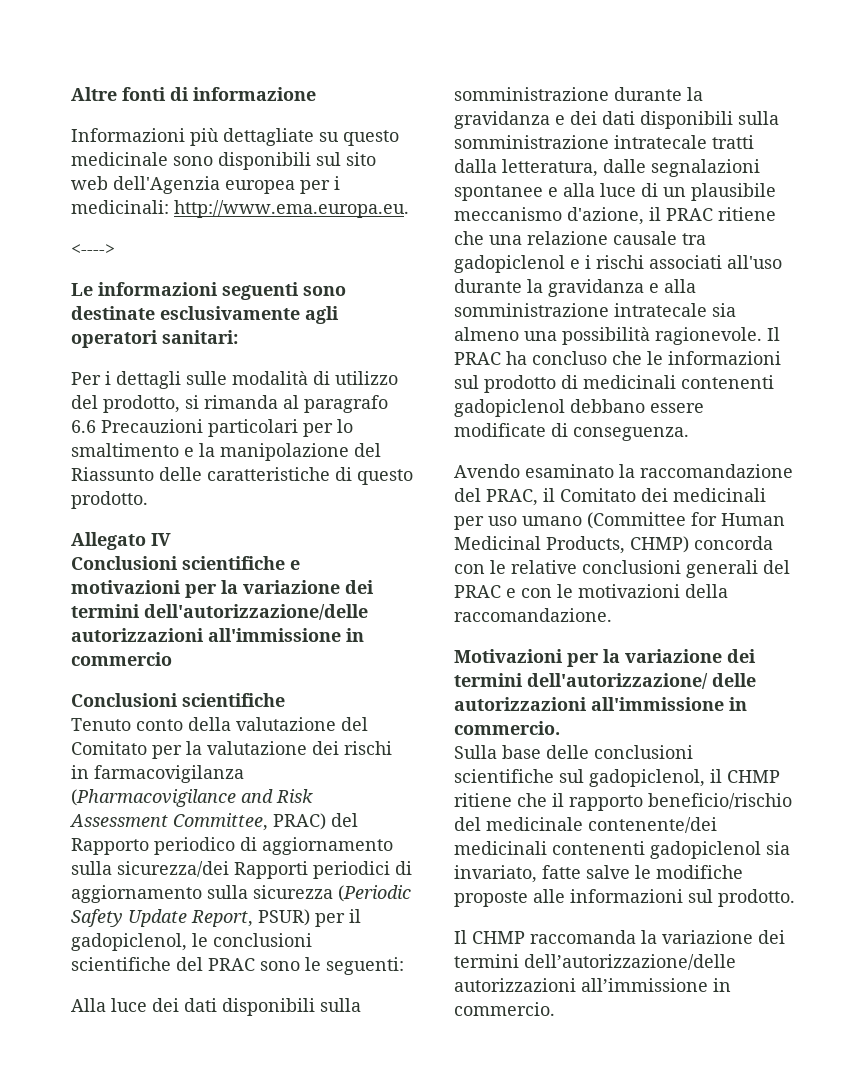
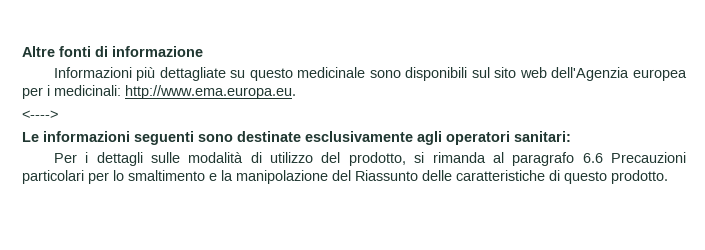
[71,532,171,550] [71,556,300,570] [71,580,374,598] [71,604,368,620] [71,628,364,642] [71,652,172,666] [71,693,285,707] [71,717,368,731] [71,741,392,759] [71,765,244,783] [71,789,313,807] [69,813,358,831] [71,837,393,855] [71,861,412,879] [71,885,411,903] [71,909,361,927] [71,933,312,951] [71,957,404,975] [71,998,361,1016] [454,87,703,101] [454,111,779,129] [454,135,754,149] [454,159,760,177] [454,183,776,201] [454,207,776,225] [454,231,706,245] [454,255,782,273] [454,279,696,297] [454,303,736,317] [454,327,780,345] [454,351,781,365] [454,375,774,393] [454,399,704,417] [454,423,689,441] [454,464,793,478] [454,488,766,506] [454,512,785,530] [454,536,773,554] [454,560,790,578] [454,584,728,598] [454,608,612,622] [454,649,756,667] [454,673,756,689] [454,697,747,711] [454,721,560,735] [454,745,693,759] [454,769,780,787] [454,793,792,811] [454,817,717,833] [454,841,790,859] [454,865,743,883] [454,889,795,907] [454,930,785,944] [454,954,736,970] [454,978,731,992] [454,1002,555,1016] // Allegato IV // Conclusioni scientifiche e motivazioni per la variazione dei termini dell'autorizzazione/delle autorizzazioni all'immissione in commercio // Conclusioni scientifiche // Tenuto conto della valutazione del Comitato per la valutazione dei rischi in farmacovigilanza (Pharmacovigilance and Risk Assessment Committee, PRAC) del Rapporto periodico di aggiornamento sulla sicurezza/dei Rapporti periodici di aggiornamento sulla sicurezza (Periodic Safety Update Report, PSUR) per il gadopiclenol, le conclusioni scientifiche del PRAC sono le seguenti: // Alla luce dei dati disponibili sulla somministrazione durante la gravidanza e dei dati disponibili sulla somministrazione intratecale tratti dalla letteratura, dalle segnalazioni spontanee e alla luce di un plausibile meccanismo d'azione, il PRAC ritiene che una relazione causale tra gadopiclenol e i rischi associati all'uso durante la gravidanza e alla somministrazione intratecale sia almeno una possibilità ragionevole. Il PRAC ha concluso che le informazioni sul prodotto di medicinali contenenti gadopiclenol debbano essere modificate di conseguenza. // Avendo esaminato la raccomandazione del PRAC, il Comitato dei medicinali per uso umano (Committee for Human Medicinal Products, CHMP) concorda con le relative conclusioni generali del PRAC e con le motivazioni della raccomandazione. // Motivazioni per la variazione dei termini dell'autorizzazione/ delle autorizzazioni all'immissione in commercio. // Sulla base delle conclusioni scientifiche sul gadopiclenol, il CHMP ritiene che il rapporto beneficio/rischio del medicinale contenente/dei medicinali contenenti gadopiclenol sia invariato, fatte salve le modifiche proposte alle informazioni sul prodotto. // Il CHMP raccomanda la variazione dei termini dell’autorizzazione/delle autorizzazioni all’immissione in commercio. -> (668, 177) none

